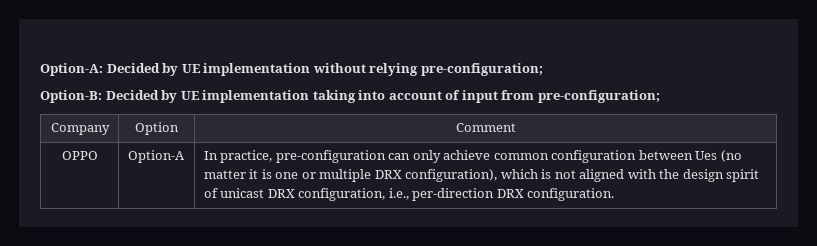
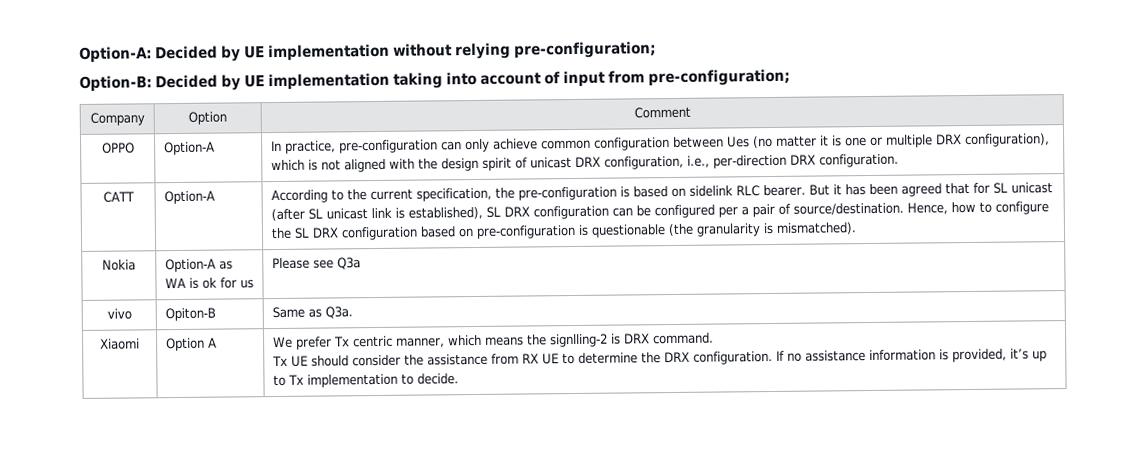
(615, 194) none -> [102,191,135,203] [163,190,215,205] [270,182,1053,204] [270,201,1049,222] [270,222,857,241] [102,259,136,271] [164,258,233,273] [164,277,254,289] [271,257,361,270] [106,308,132,320] [164,307,216,322] [271,306,353,319] [100,338,140,350] [165,337,217,352] [272,332,714,350] [271,348,1047,367] [272,373,459,388] // CATT | Option-A | According to the current specification, the pre-configuration is based on sidelink RLC bearer. But it has been agreed that for SL unicast (after SL unicast link is established), SL DRX configuration can be configured per a pair of source/destination. Hence, how to configure the SL DRX configuration based on pre-configuration is questionable (the granularity is mismatched). // Nokia | Option-A as WA is ok for us | Please see Q3a // vivo | Opiton-B | Same as Q3a. // Xiaomi | Option A | We prefer Tx centric manner, which means the signlling-2 is DRX command. // Tx UE should consider the assistance from RX UE to determine the DRX configuration. If no assistance information is provided, it’s up to Tx implementation to decide.

